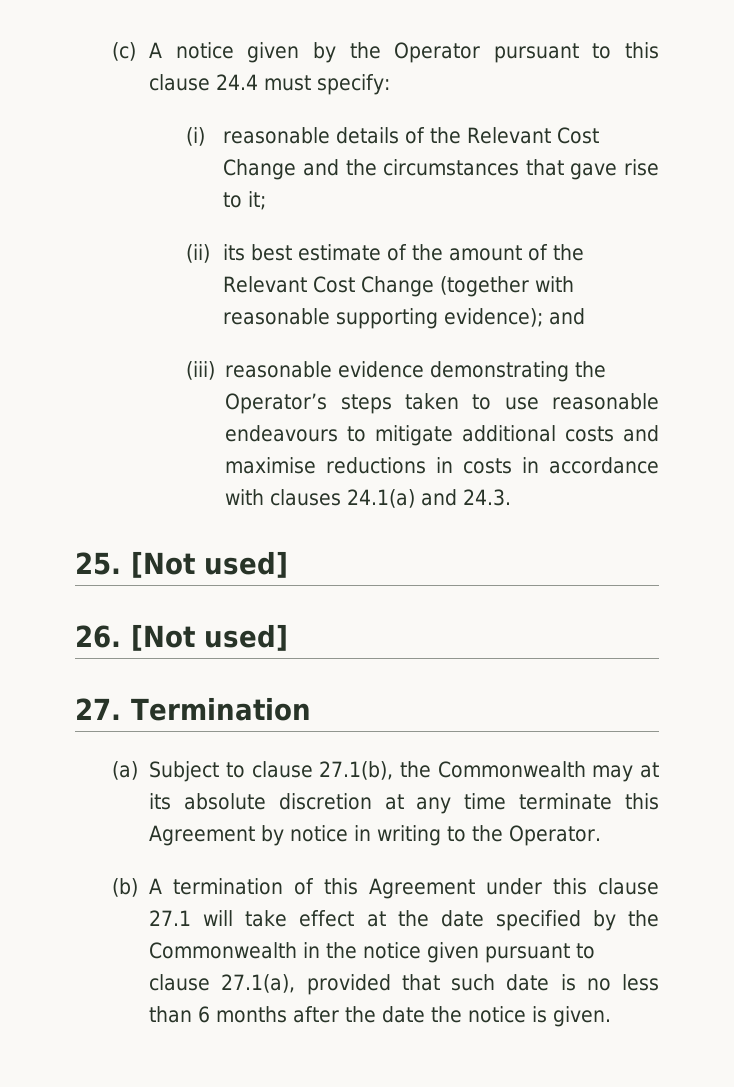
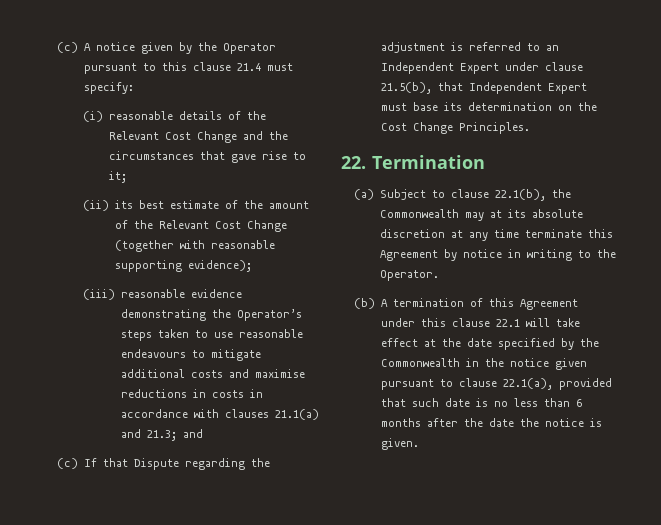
[216,74,259,90] 24.4 -> [236,63,261,71] 21.4
[549,308,586,325] and -> (252, 266) none
[347,489,512,508] [75,551,289,578] [75,624,289,651] [75,698,121,720] 24.1(a) and 24.3. // 25. [Not used] // 26. [Not used] // 27. -> [274,409,319,420] [120,429,203,441] [56,458,270,470] [380,42,559,53] [380,62,583,74] [380,82,587,94] [380,102,597,111] [380,122,530,134] [341,156,366,169] 21.1(a) and 21.3; and // (c) If that Dispute regarding the adjustment is referred to an Independent Expert under clause 21.5(b), that Independent Expert must base its determination on the Cost Change Principles. // 22.
[319,761,394,780] 27.1(b), -> [494,189,546,201] 22.1(b),
[149,910,192,926] 27.1 -> [495,319,520,327] 22.1
[221,974,296,993] 27.1(a), -> [502,378,553,390] 22.1(a),

